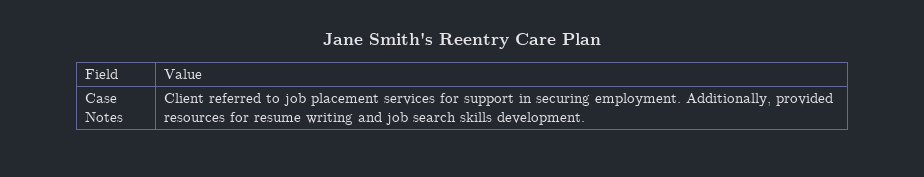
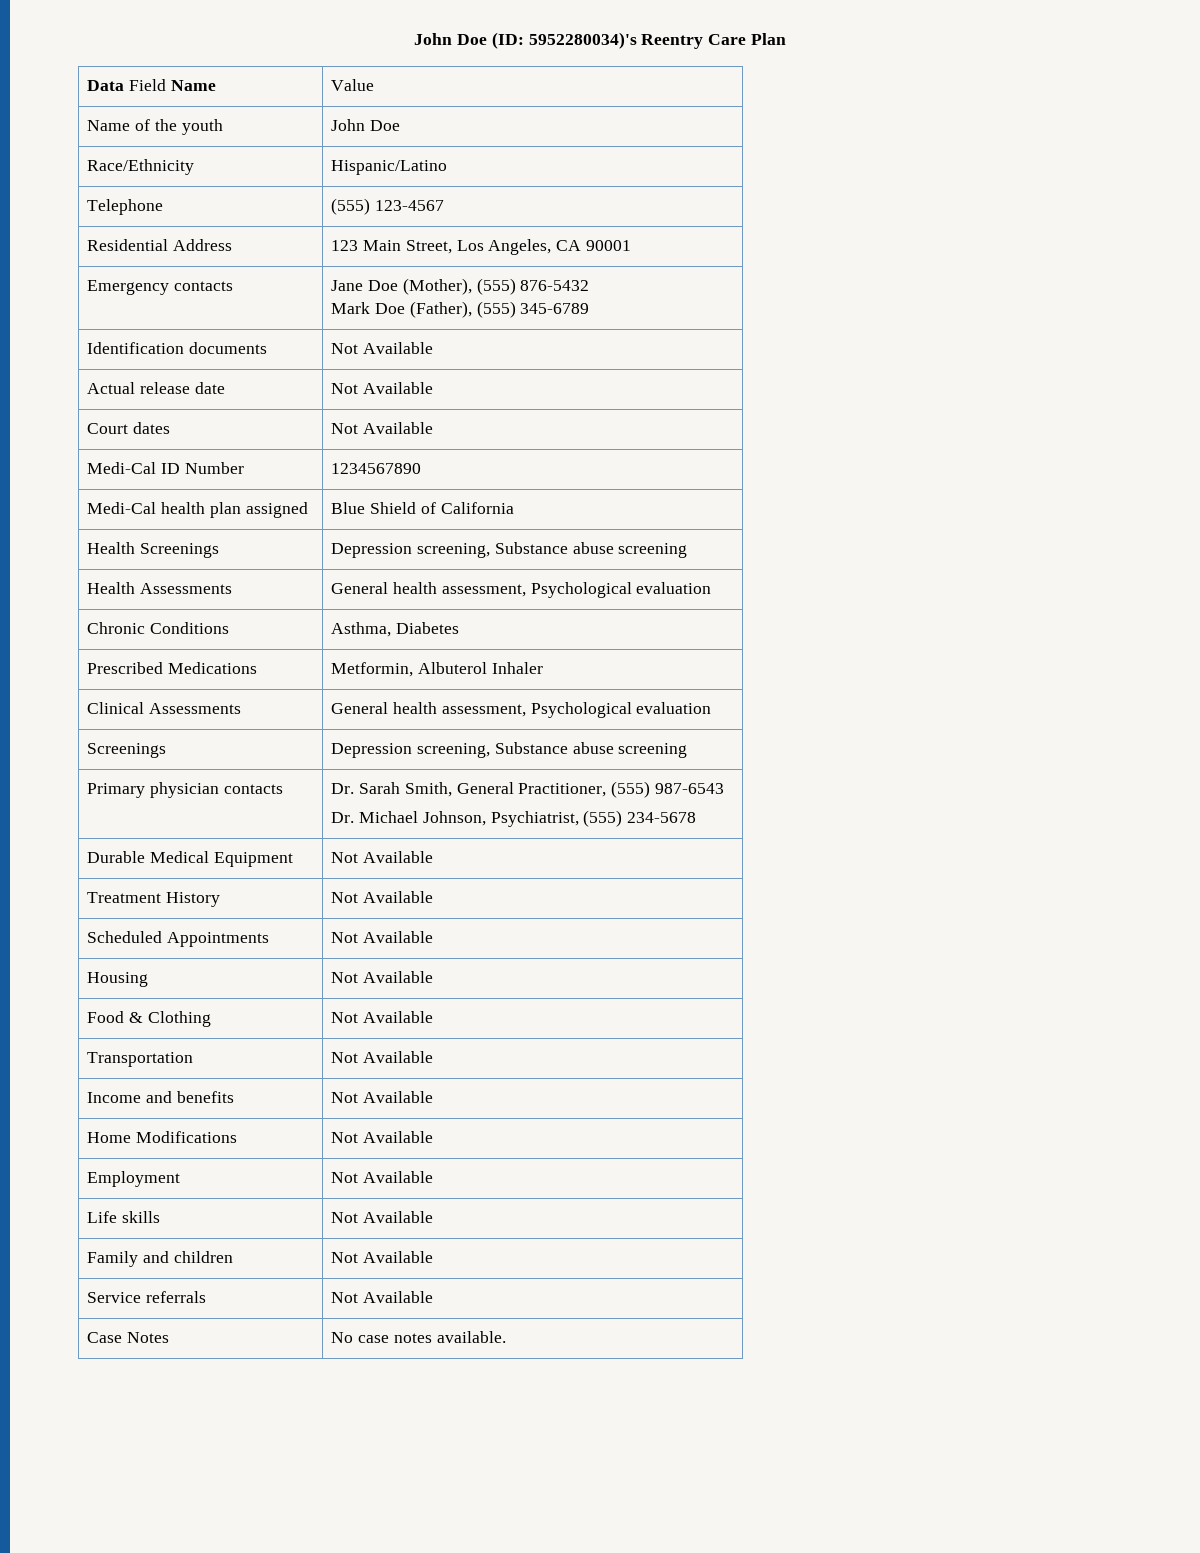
[323,32,433,45] Jane Smith's -> [414,32,637,49] John Doe (ID: 5952280034)'s
(601, 39) none -> [87,80,125,91] Data
(119, 74) none -> [170,80,216,91] Name
[85,93,118,103] [85,111,124,122] [164,93,834,106] [164,112,586,125] Case Notes | Client referred to job placement services for support in securing employment. Additionally, provided resources for resume writing and job search skills development. -> [87,119,223,135] [331,119,401,131] [87,159,195,175] [331,160,448,175] [87,199,164,215] [331,198,445,215] [87,239,233,251] [331,239,631,255] [87,280,234,295] [331,278,590,295] [331,301,590,318] [87,342,268,354] [331,342,434,354] [87,382,225,394] [331,382,434,394] [87,422,171,434] [331,422,434,434] [87,462,244,474] [331,463,422,474] [87,502,308,518] [331,502,514,514] [87,542,220,558] [331,542,688,558] [87,582,233,594] [331,582,712,598] [87,622,230,634] [331,622,460,637] [87,662,258,674] [331,662,543,677] [87,702,242,714] [331,702,712,718] [87,743,167,758] [331,742,688,758] [87,782,283,798] [331,781,724,798] [331,810,697,827] [87,851,293,867] [331,851,434,863] [87,892,221,907] [331,891,434,903] [87,931,270,947] [331,931,434,943] [87,972,149,987] [331,971,434,983] [87,1011,211,1027] [331,1011,434,1023] [87,1052,194,1067] [331,1051,434,1063] [87,1091,234,1103] [331,1091,434,1103] [87,1131,238,1143] [331,1131,434,1143] [87,1171,181,1187] [331,1171,434,1183] [87,1211,161,1223] [331,1211,434,1223] [87,1251,233,1267] [331,1251,434,1263] [87,1291,207,1303] [331,1291,434,1303] [87,1332,170,1343] [331,1331,506,1343] Name of the youth | John Doe // Race/Ethnicity | Hispanic/Latino // Telephone | (555) 123-4567 // Residential Address | 123 Main Street, Los Angeles, CA 90001 // Emergency contacts | Jane Doe (Mother), (555) 876-5432 // Mark Doe (Father), (555) 345-6789 // Identification documents | Not Available // Actual release date | Not Available // Court dates | Not Available // Medi-Cal ID Number | 1234567890 // Medi-Cal health plan assigned | Blue Shield of California // Health Screenings | Depression screening, Substance abuse screening // Health Assessments | General health assessment, Psychological evaluation // Chronic Conditions | Asthma, Diabetes // Prescribed Medications | Metformin, Albuterol Inhaler // Clinical Assessments | General health assessment, Psychological evaluation // Screenings | Depression screening, Substance abuse screening // Primary physician contacts | Dr. Sarah Smith, General Practitioner, (555) 987-6543 // Dr. Michael Johnson, Psychiatrist, (555) 234-5678 // Durable Medical Equipment | Not Available // Treatment History | Not Available // Scheduled Appointments | Not Available // Housing | Not Available // Food & Clothing | Not Available // Transportation | Not Available // Income and benefits | Not Available // Home Modifications | Not Available // Employment | Not Available // Life skills | Not Available // Family and children | Not Available // Service referrals | Not Available // Case Notes | No case notes available.

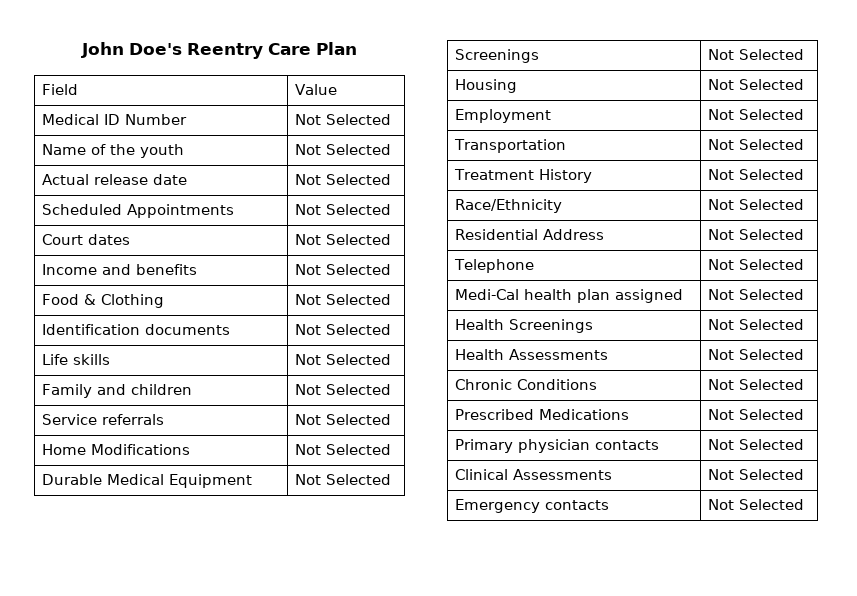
[414,32,637,49] John Doe (ID: 5952280034)'s -> [81,42,182,58] John Doe's
[87,80,125,91] Data -> (357, 48) none
[170,80,216,91] Name -> (78, 89) none
(375, 85) none -> [41,114,187,125] [294,114,391,125] // Medical ID Number | Not Selected
[331,119,401,131] [87,159,195,175] [331,160,448,175] [87,199,164,215] [331,198,445,215] [87,239,233,251] [331,239,631,255] [87,280,234,295] [331,278,590,295] [331,301,590,318] [87,342,268,354] [331,342,434,354] | John Doe // Race/Ethnicity | Hispanic/Latino // Telephone | (555) 123-4567 // Residential Address | 123 Main Street, Los Angeles, CA 90001 // Emergency contacts | Jane Doe (Mother), (555) 876-5432 // Mark Doe (Father), (555) 345-6789 // Identification documents | Not Available -> [294,144,391,155] | Not Selected
[363,382,434,394] [87,422,171,434] [331,422,434,434] [87,462,244,474] [331,463,422,474] [87,502,308,518] [331,502,514,514] [87,542,220,558] [331,542,688,558] [87,582,233,594] [331,582,712,598] Available // Court dates | Not Available // Medi-Cal ID Number | 1234567890 // Medi-Cal health plan assigned | Blue Shield of California // Health Screenings | Depression screening, Substance abuse screening // Health Assessments | General health assessment, Psychological evaluation -> [325,174,391,185] [41,204,234,218] [294,204,391,215] [41,234,130,245] [294,234,391,245] [41,264,197,275] [294,264,391,275] [41,294,164,308] [294,294,391,305] [41,324,230,335] [294,324,391,335] [41,354,110,365] [294,354,391,365] [41,384,192,398] [294,384,391,395] [41,414,164,425] [294,414,391,425] [41,444,190,455] [294,444,391,455] [41,474,252,488] [294,474,391,485] [454,49,539,63] [707,49,804,60] [454,79,517,93] [707,79,804,90] [454,109,551,123] [707,109,804,120] [453,139,566,153] [707,139,804,150] [453,169,592,183] [707,169,804,180] [454,199,562,213] [707,199,804,210] [454,229,604,240] [707,229,804,240] [453,259,534,273] [707,259,804,270] [454,289,683,303] [707,289,804,300] [454,319,593,333] [707,319,804,330] [454,349,608,360] [707,349,804,360] Selected // Scheduled Appointments | Not Selected // Court dates | Not Selected // Income and benefits | Not Selected // Food & Clothing | Not Selected // Identification documents | Not Selected // Life skills | Not Selected // Family and children | Not Selected // Service referrals | Not Selected // Home Modifications | Not Selected // Durable Medical Equipment | Not Selected // Screenings | Not Selected // Housing | Not Selected // Employment | Not Selected // Transportation | Not Selected // Treatment History | Not Selected // Race/Ethnicity | Not Selected // Residential Address | Not Selected // Telephone | Not Selected // Medi-Cal health plan assigned | Not Selected // Health Screenings | Not Selected // Health Assessments | Not Selected
[331,622,460,637] Asthma, Diabetes -> [707,379,804,390] Not Selected
[331,662,543,677] [87,702,242,714] [331,702,712,718] [87,743,167,758] [331,742,688,758] [87,782,283,798] [331,781,724,798] [331,810,697,827] [87,851,293,867] [331,851,434,863] [87,892,221,907] [331,891,434,903] [87,931,270,947] [331,931,434,943] [87,972,149,987] [331,971,434,983] [87,1011,211,1027] [331,1011,434,1023] [87,1052,194,1067] [331,1051,434,1063] [87,1091,234,1103] [331,1091,434,1103] [87,1131,238,1143] [331,1131,434,1143] [87,1171,181,1187] [331,1171,434,1183] [87,1211,161,1223] [331,1211,434,1223] [87,1251,233,1267] [331,1251,434,1263] [87,1291,207,1303] [331,1291,434,1303] [87,1332,170,1343] [331,1331,506,1343] Metformin, Albuterol Inhaler // Clinical Assessments | General health assessment, Psychological evaluation // Screenings | Depression screening, Substance abuse screening // Primary physician contacts | Dr. Sarah Smith, General Practitioner, (555) 987-6543 // Dr. Michael Johnson, Psychiatrist, (555) 234-5678 // Durable Medical Equipment | Not Available // Treatment History | Not Available // Scheduled Appointments | Not Available // Housing | Not Available // Food & Clothing | Not Available // Transportation | Not Available // Income and benefits | Not Available // Home Modifications | Not Available // Employment | Not Available // Life skills | Not Available // Family and children | Not Available // Service referrals | Not Available // Case Notes | No case notes available. -> [707,409,804,420] [454,439,659,453] [707,439,804,450] [454,469,612,480] [707,469,804,480] [454,499,609,513] [707,499,804,510] Not Selected // Primary physician contacts | Not Selected // Clinical Assessments | Not Selected // Emergency contacts | Not Selected

